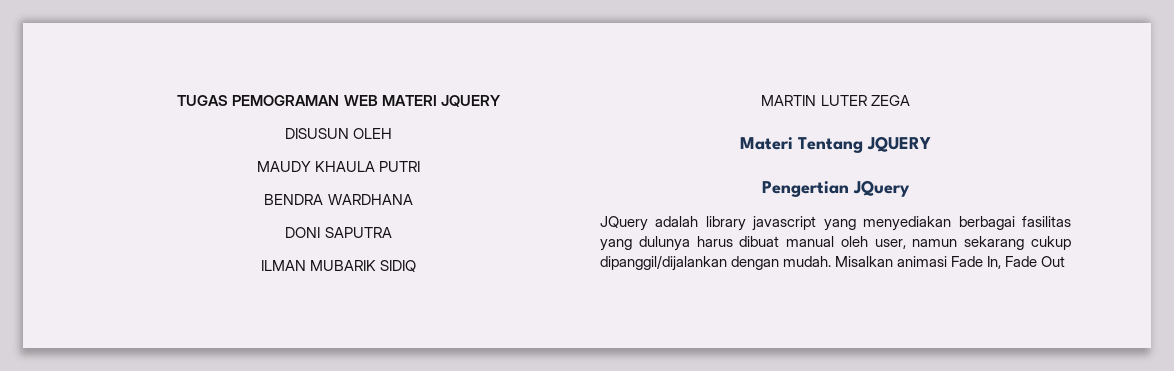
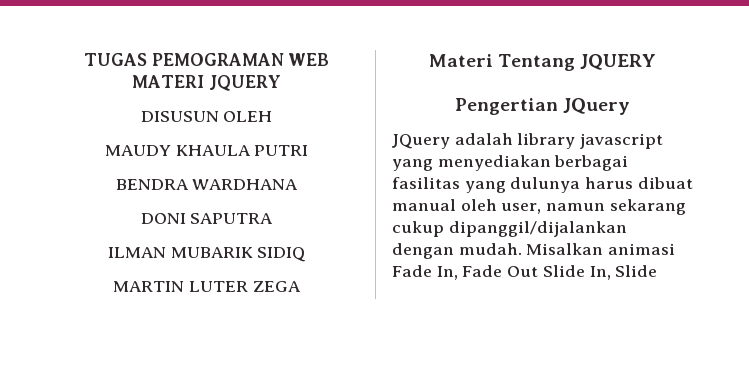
(1066, 261) none -> [542,265,658,280] Slide In, Slide

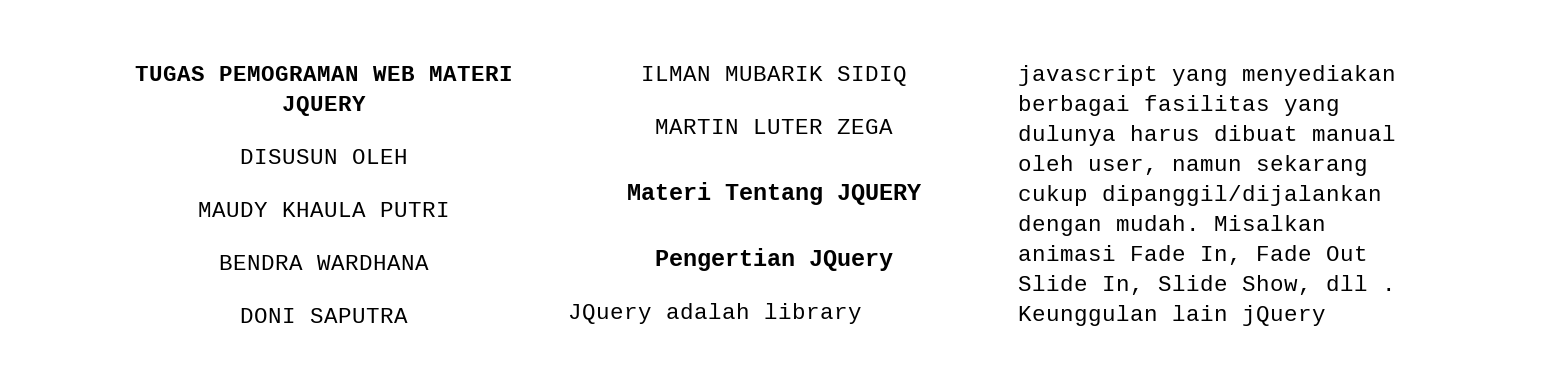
(658, 271) none -> [1242,275,1396,295] [1018,305,1326,326] Show, dll . Keunggulan lain jQuery

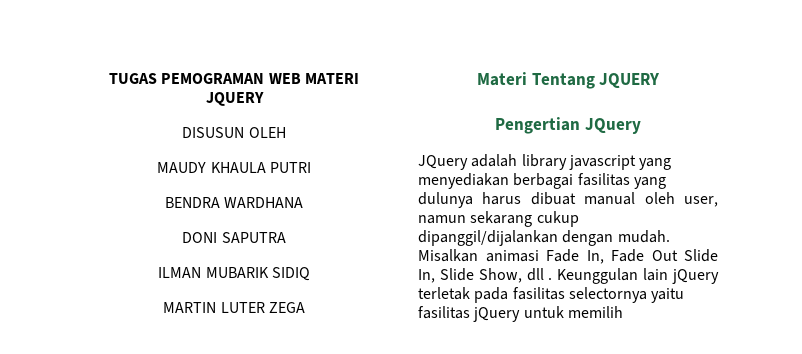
(1326, 315) none -> [418,287,685,303] [418,306,623,322] terletak pada fasilitas selectornya yaitu fasilitas jQuery untuk memilih

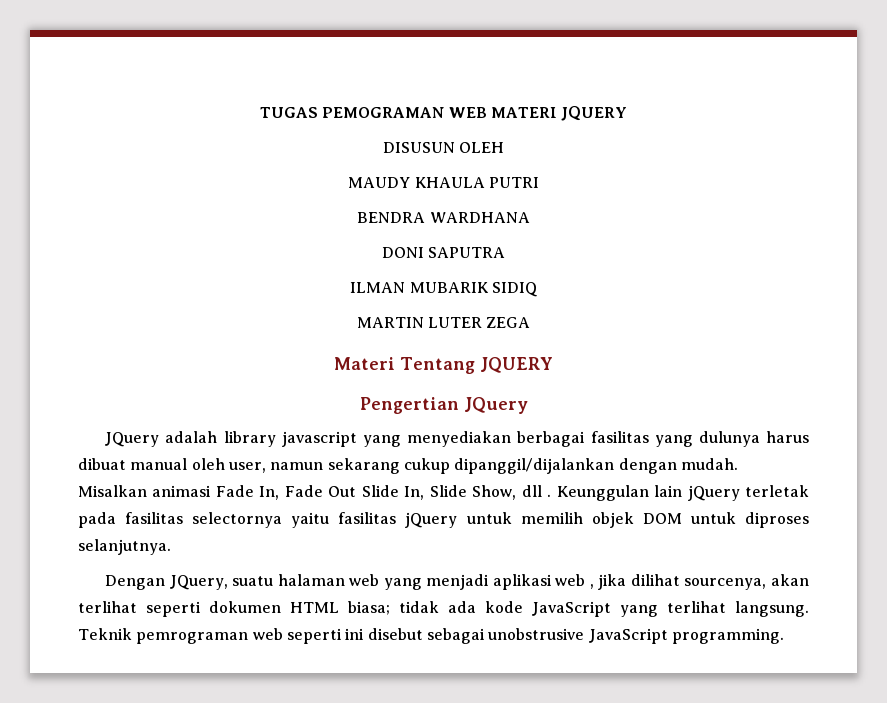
(623, 312) none -> [591,512,810,528] [78,539,171,555] [105,574,809,590] [78,601,809,617] [78,628,784,644] objek DOM untuk diproses selanjutnya. // Dengan JQuery, suatu halaman web yang menjadi aplikasi web , jika dilihat sourcenya, akan terlihat seperti dokumen HTML biasa; tidak ada kode JavaScript yang terlihat langsung. Teknik pemrograman web seperti ini disebut sebagai unobstrusive JavaScript programming.

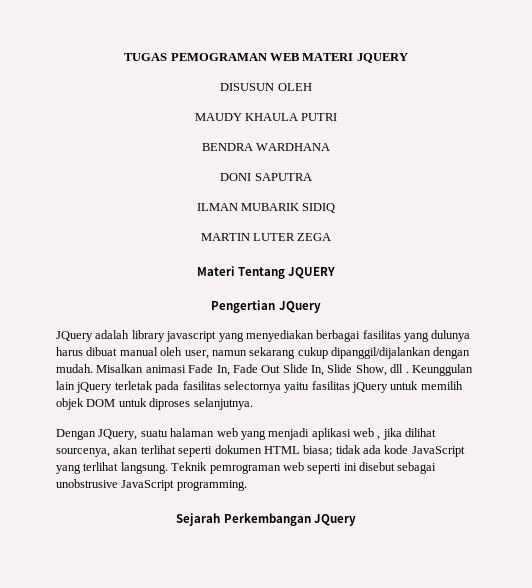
(784, 636) none -> [176,513,356,526] // Sejarah Perkembangan JQuery

